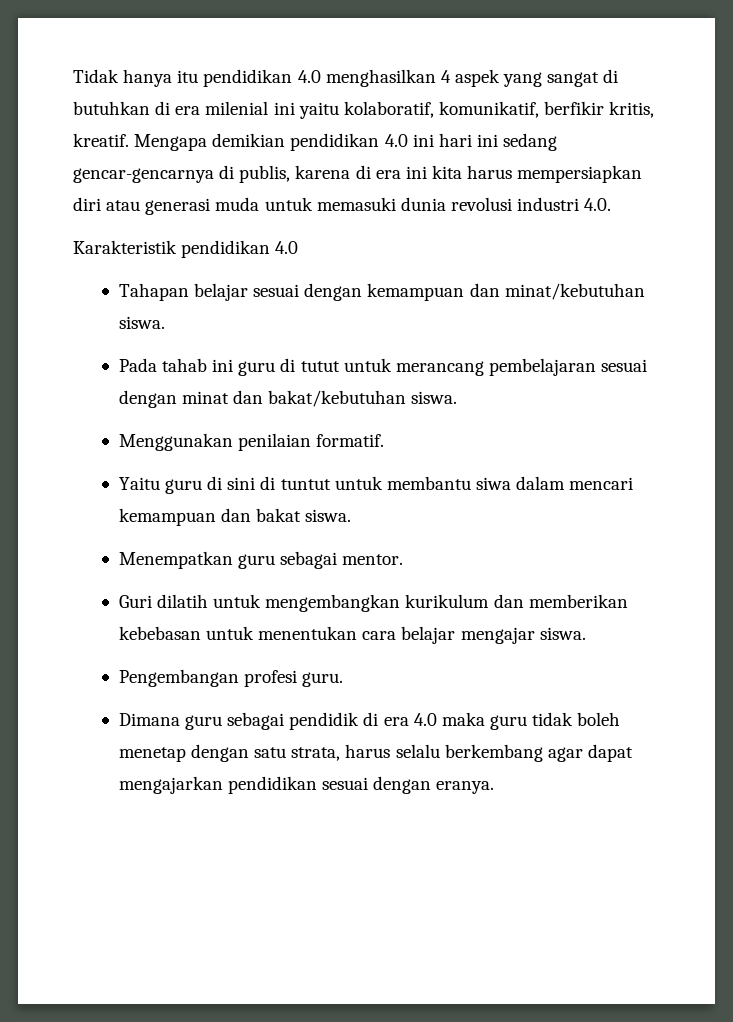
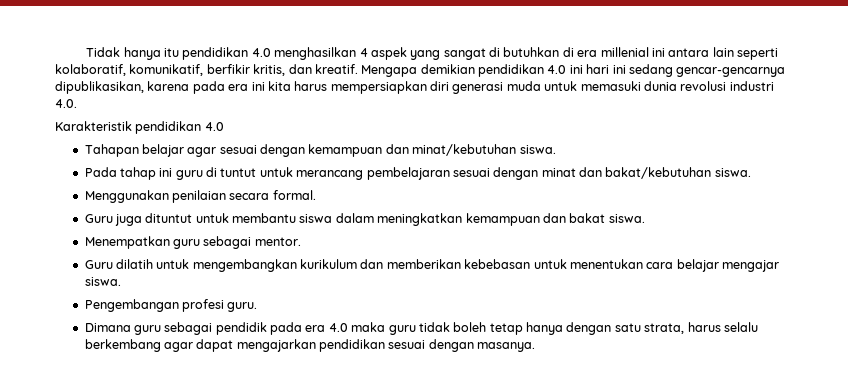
[205,101,339,119] milenial ini yaitu -> [600,47,779,60] millenial ini antara lain seperti
(655, 109) none -> [288,64,312,74] dan
[219,165,371,183] di publis, karena di -> [55,81,225,94] dipublikasikan, karena pada
[106,200,141,211] atau -> (449, 86) none
(249, 292) none -> [187,147,217,157] agar
[162,358,208,372] tahab -> [119,167,156,180] tahap
[300,361,340,372] tutut -> [220,168,257,177] tuntut
[316,434,385,447] [118,476,634,494] formatif. // Yaitu guru di sini di tuntut untuk membantu siwa dalam mencari -> [229,190,316,200] [84,213,463,226] secara formal. // Guru juga dituntut untuk membantu siswa dalam meningkatkan
[118,595,152,608] Guri -> [84,260,113,269] Guru
[363,712,379,726] di -> [270,322,303,335] pada
[118,747,186,762] menetap -> [489,322,564,335] tetap hanya
[436,781,495,794] eranya. -> [477,342,536,352] masanya.

